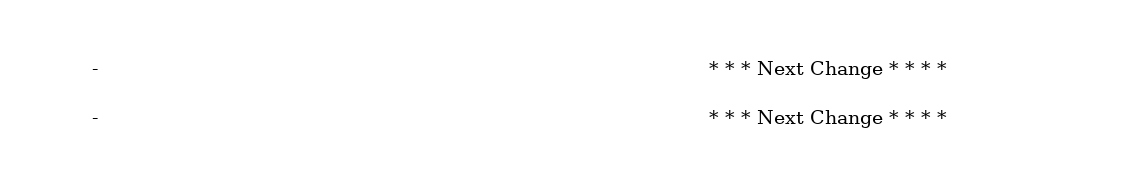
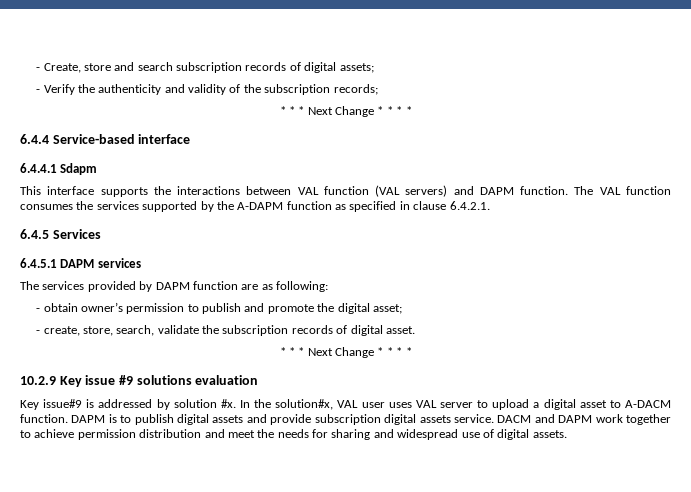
[92,69,99,75] [92,118,99,124] [709,61,947,79] [709,110,947,128] - // - // * * * Next Change * * * * // * * * Next Change * * * * -> [36,62,374,73] [36,84,378,95] [279,106,412,117] [20,134,191,144] [20,163,98,175] [20,185,671,197] [20,201,490,212] [20,229,101,239] [20,258,141,268] [20,281,328,292] [36,302,402,314] [36,325,415,336] [279,347,412,358] [20,375,259,387] [20,399,671,410] [20,414,671,425] [20,429,567,440] - Create, store and search subscription records of digital assets; // - Verify the authenticity and validity of the subscription records; // * * * Next Change * * * * // 6.4.4 Service-based interface // 6.4.4.1 Sdapm // This interface supports the interactions between VAL function (VAL servers) and DAPM function. The VAL function consumes the services supported by the A-DAPM function as specified in clause 6.4.2.1. // 6.4.5 Services // 6.4.5.1 DAPM services // The services provided by DAPM function are as following: // - obtain owner’s permission to publish and promote the digital asset; // - create, store, search, validate the subscription records of digital asset. // * * * Next Change * * * * // 10.2.9 Key issue #9 solutions evaluation // Key issue#9 is addressed by solution #x. In the solution#x, VAL user uses VAL server to upload a digital asset to A-DACM function. DAPM is to publish digital assets and provide subscription digital assets service. DACM and DAPM work together to achieve permission distribution and meet the needs for sharing and widespread use of digital assets.

